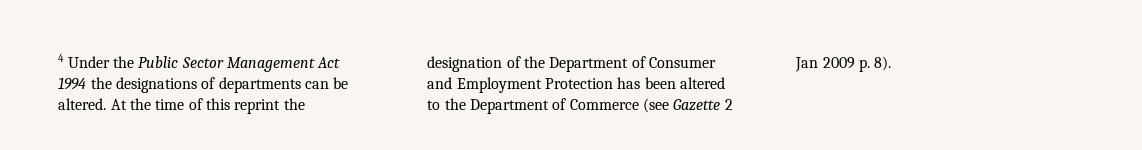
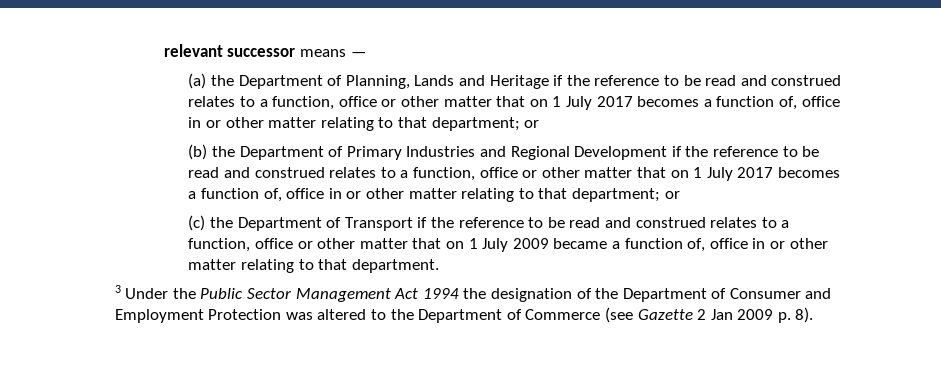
[58,54,65,62] 4 -> [163,44,366,57] [188,73,842,89] [188,96,840,110] [188,117,540,131] [188,144,820,160] [188,167,840,181] [188,188,680,202] [188,215,790,231] [188,238,828,252] [188,259,439,273] [114,285,121,293] relevant successor means — // (a) the Department of Planning, Lands and Heritage if the reference to be read and construed relates to a function, office or other matter that on 1 July 2017 becomes a function of, office in or other matter relating to that department; or // (b) the Department of Primary Industries and Regional Development if the reference to be read and construed relates to a function, office or other matter that on 1 July 2017 becomes a function of, office in or other matter relating to that department; or // (c) the Department of Transport if the reference to be read and construed relates to a function, office or other matter that on 1 July 2009 became a function of, office in or other matter relating to that department. // 3
[116,77,349,93] [58,98,305,114] designations of departments can be altered. At the time of this reprint the -> (487, 293) none
[617,77,676,89] has been -> [285,312,313,320] was

